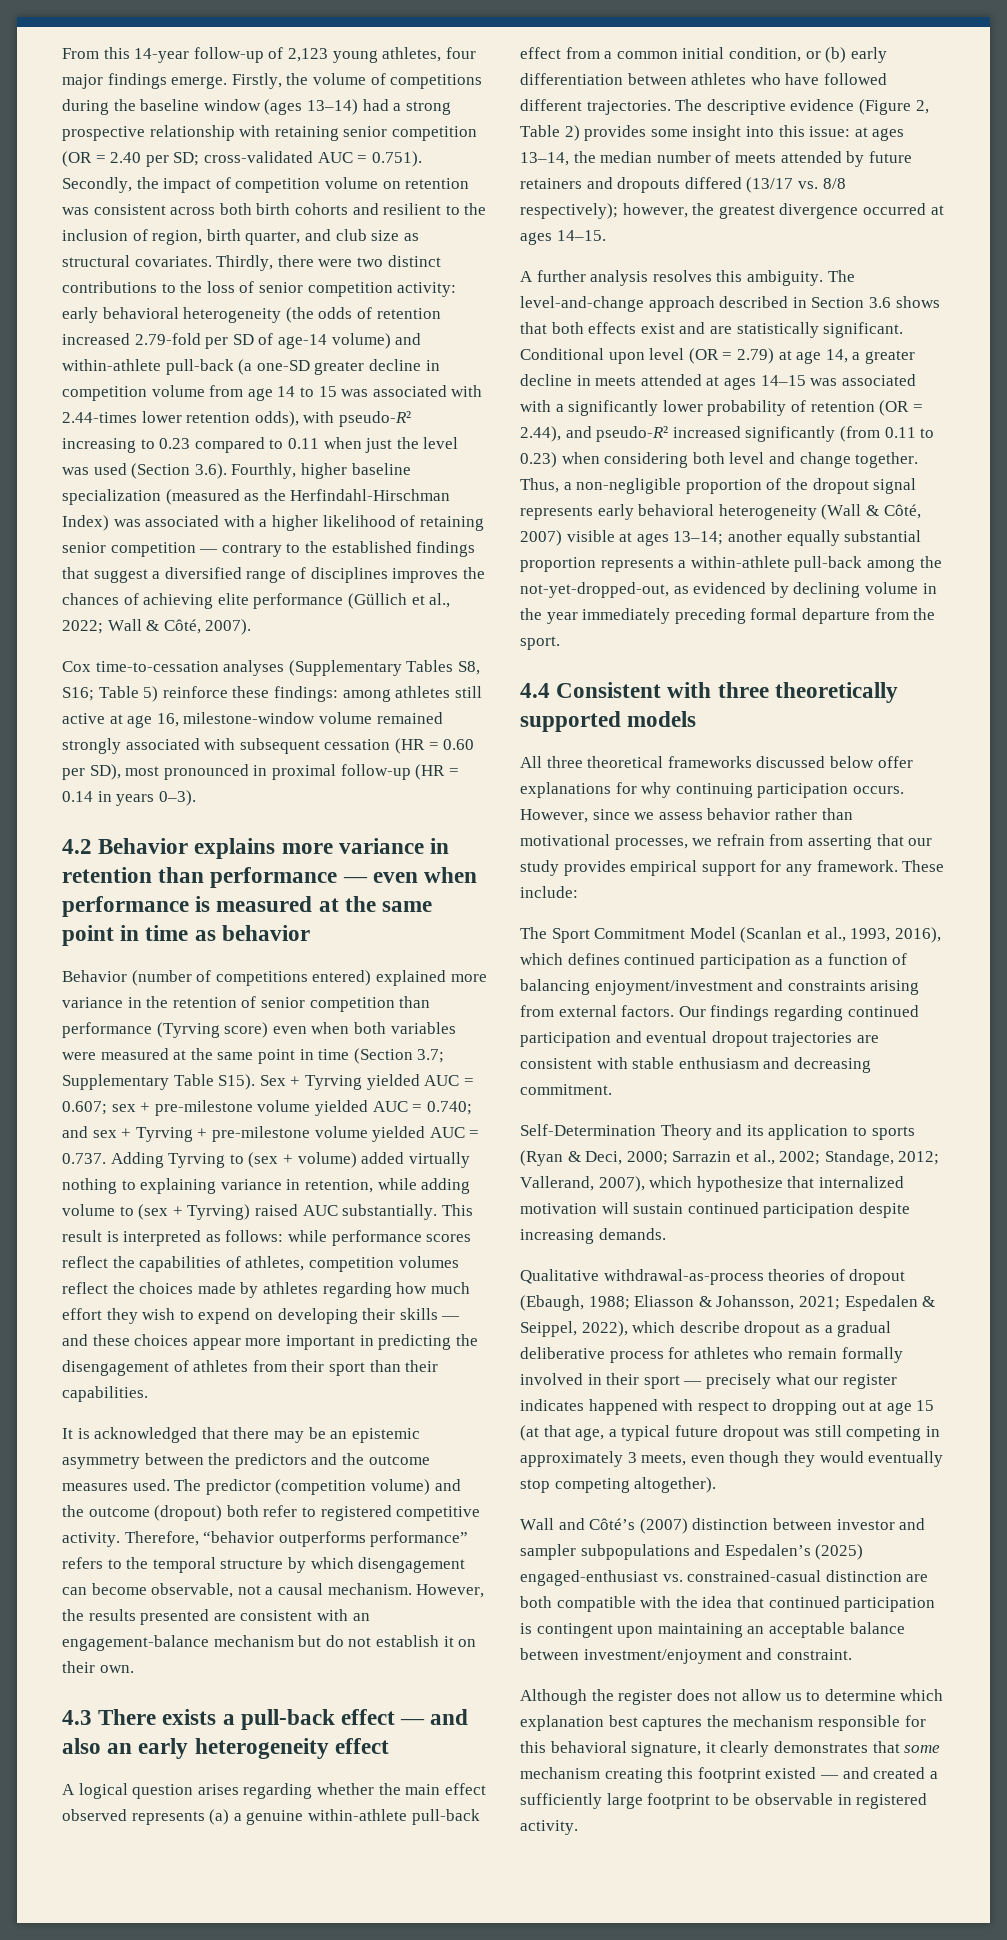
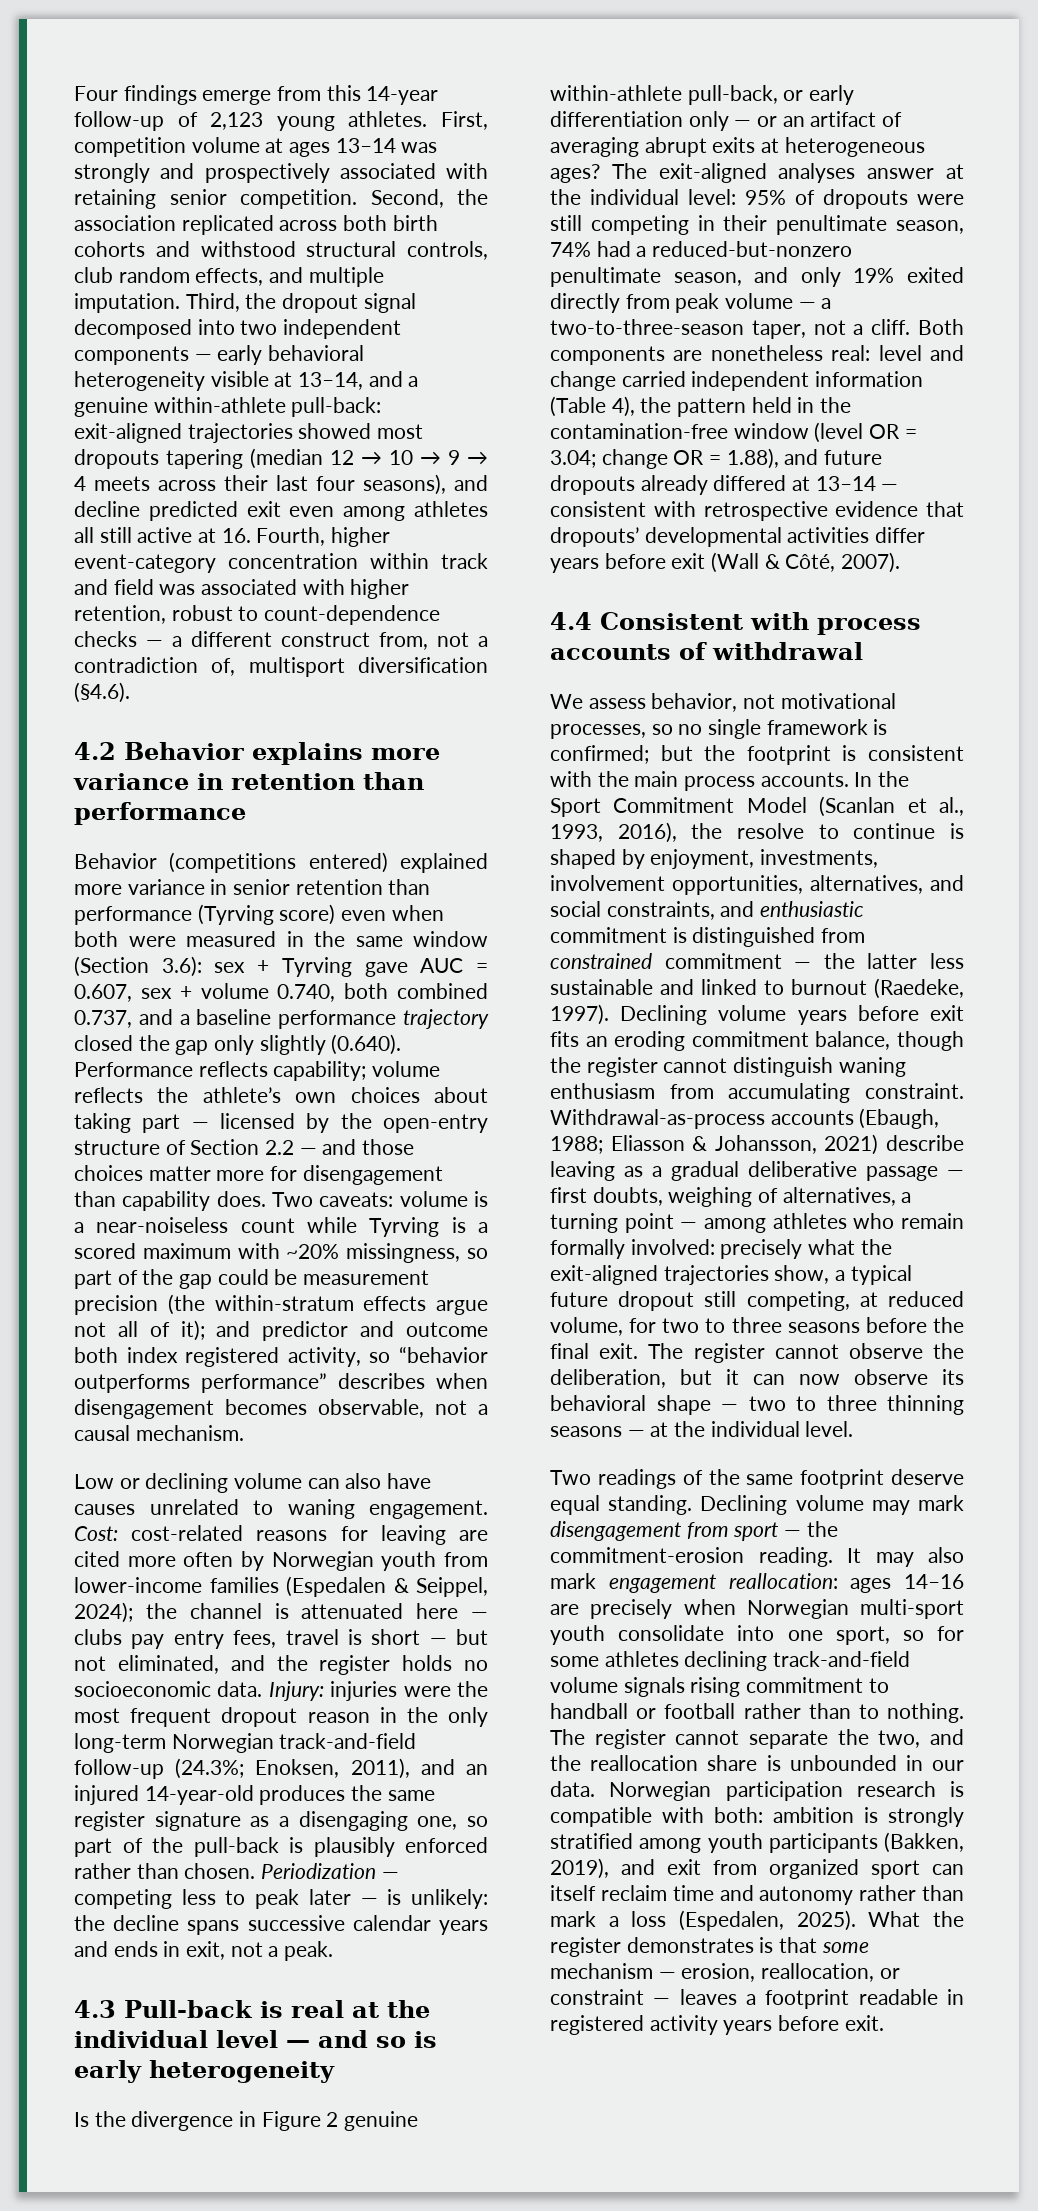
[62,48,99,59] From -> [74,85,322,105] Four findings emerge from
[382,47,476,62] [62,73,483,89] [62,99,451,115] [62,125,477,141] [62,151,422,167] [62,177,470,193] [62,204,166,215] athletes, four major findings emerge. Firstly, the volume of competitions during the baseline window (ages 13–14) had a strong prospective relationship with retaining senior competition (OR = 2.40 per SD; cross-validated AUC = 0.751). Secondly, the impact of competition volume on retention was consistent -> [348,111,488,130] [74,137,438,157] [74,163,488,183] [74,189,488,209] [74,215,274,235] athletes. First, competition volume at ages 13–14 was strongly and prospectively associated with retaining senior competition. Second, the association replicated
[383,203,487,215] [62,229,419,245] [62,255,441,271] [62,281,457,297] [62,307,441,323] [62,333,422,349] [62,359,440,375] [62,385,483,401] [62,411,411,427] [62,437,459,453] [62,463,411,479] [62,489,451,505] [62,515,484,531] [62,541,476,557] [62,567,485,583] [62,593,451,609] [62,619,252,635] [62,660,480,676] [62,686,482,702] [62,712,443,728] [62,738,475,754] [62,764,459,780] [62,790,196,806] resilient to the inclusion of region, birth quarter, and club size as structural covariates. Thirdly, there were two distinct contributions to the loss of senior competition activity: early behavioral heterogeneity (the odds of retention increased 2.79-fold per SD of age-14 volume) and within-athlete pull-back (a one-SD greater decline in competition volume from age 14 to 15 was associated with 2.44-times lower retention odds), with pseudo-R² increasing to 0.23 compared to 0.11 when just the level was used (Section 3.6). Fourthly, higher baseline specialization (measured as the Herfindahl-Hirschman Index) was associated with a higher likelihood of retaining senior competition — contrary to the established findings that suggest a diversified range of disciplines improves the chances of achieving elite performance (Güllich et al., 2022; Wall & Côté, 2007). // Cox time-to-cessation analyses (Supplementary Tables S8, S16; Table 5) reinforce these findings: among athletes still active at age 16, milestone-window volume remained strongly associated with subsequent cessation (HR = 0.60 per SD), most pronounced in proximal follow-up (HR = 0.14 in years 0–3). -> [200,241,488,260] [74,267,384,287] [74,293,416,313] [74,319,402,339] [74,345,365,365] [74,371,419,391] [74,397,382,417] [74,423,424,443] [74,448,488,469] [74,474,488,495] [74,501,488,521] [74,527,391,547] [74,553,488,573] [74,579,410,599] [74,605,441,625] [74,631,488,650] [74,657,488,677] [74,682,130,703] withstood structural controls, club random effects, and multiple imputation. Third, the dropout signal decomposed into two independent components — early behavioral heterogeneity visible at 13–14, and a genuine within-athlete pull-back: exit-aligned trajectories showed most dropouts tapering (median 12 → 10 → 9 → 4 meets across their last four seasons), and decline predicted exit even among athletes all still active at 16. Fourth, higher event-category concentration within track and field was associated with higher retention, robust to count-dependence checks — a different construct from, not a contradiction of, multisport diversification (§4.6).
[342,867,478,883] [62,896,433,917] [62,925,310,946] [62,970,308,986] — even when performance is measured at the same point in time as behavior // Behavior (number of competitions -> [74,852,297,873] // Behavior (competitions
[146,996,395,1012] the retention of senior competition -> [233,879,383,895] senior retention
[390,1022,456,1034] variables -> (118, 939) none
[173,1048,445,1064] [62,1074,474,1090] [62,1100,472,1116] [62,1126,480,1142] [62,1152,470,1168] [62,1178,471,1194] [62,1204,473,1220] [62,1230,472,1246] [62,1256,459,1272] [62,1282,470,1298] [62,1308,461,1324] [62,1334,478,1350] [62,1360,439,1376] [62,1386,148,1402] [62,1427,420,1443] [62,1453,430,1469] [62,1479,461,1495] [62,1505,481,1521] [62,1531,469,1547] [62,1557,466,1573] [62,1583,147,1595] at the same point in time (Section 3.7; Supplementary Table S15). Sex + Tyrving yielded AUC = 0.607; sex + pre-milestone volume yielded AUC = 0.740; and sex + Tyrving + pre-milestone volume yielded AUC = 0.737. Adding Tyrving to (sex + volume) added virtually nothing to explaining variance in retention, while adding volume to (sex + Tyrving) raised AUC substantially. This result is interpreted as follows: while performance scores reflect the capabilities of athletes, competition volumes reflect the choices made by athletes regarding how much effort they wish to expend on developing their skills — and these choices appear more important in predicting the disengagement of athletes from their sport than their capabilities. // It is acknowledged that there may be an epistemic asymmetry between the predictors and the outcome measures used. The predictor (competition volume) and the outcome (dropout) both refer to registered competitive activity. Therefore, “behavior outperforms performance” refers to the temporal structure by which disengagement can become -> [286,931,488,947] [74,956,489,977] [74,983,488,1002] [74,1009,489,1029] [74,1034,402,1055] [74,1061,441,1081] [74,1087,488,1103] [74,1113,488,1133] [74,1139,415,1155] [74,1165,443,1185] [74,1191,488,1211] [74,1217,488,1237] [74,1243,488,1263] [74,1269,430,1289] [74,1294,488,1315] [74,1320,488,1341] [74,1346,488,1367] [74,1373,488,1393] [74,1399,307,1419] in the same window (Section 3.6): sex + Tyrving gave AUC = 0.607, sex + volume 0.740, both combined 0.737, and a baseline performance trajectory closed the gap only slightly (0.640). Performance reflects capability; volume reflects the athlete’s own choices about taking part — licensed by the open-entry structure of Section 2.2 — and those choices matter more for disengagement than capability does. Two caveats: volume is a near-noiseless count while Tyrving is a scored maximum with ~20% missingness, so part of the gap could be measurement precision (the within-stratum effects argue not all of it); and predictor and outcome both index registered activity, so “behavior outperforms performance” describes when disengagement becomes
[416,1584,485,1598] [62,1609,370,1625] [62,1635,477,1651] [62,1661,134,1673] [62,1709,469,1730] [62,1738,389,1759] [62,1783,486,1799] [62,1809,480,1825] [520,47,887,63] [520,73,887,85] [520,99,929,115] [520,125,905,141] [520,151,912,167] [520,177,846,193] [520,203,944,219] [520,230,606,245] [520,270,855,286] [520,296,940,312] [520,322,904,338] [520,348,915,364] [520,374,916,390] [520,400,923,416] [520,426,935,442] [520,452,919,468] [520,478,917,494] [520,504,921,520] [520,530,922,546] [520,556,942,572] [520,582,937,598] [520,608,936,624] [520,636,560,650] [520,682,898,703] [520,711,697,732] [520,756,913,768] [520,782,904,798] [520,808,853,823] [520,834,933,850] [520,860,945,876] [520,886,578,898] [520,927,547,939] However, the results presented are consistent with an engagement-balance mechanism but do not establish it on their own. // 4.3 There exists a pull-back effect — and also an early heterogeneity effect // A logical question arises regarding whether the main effect observed represents (a) a genuine within-athlete pull-back effect from a common initial condition, or (b) early differentiation between athletes who have followed different trajectories. The descriptive evidence (Figure 2, Table 2) provides some insight into this issue: at ages 13–14, the median number of meets attended by future retainers and dropouts differed (13/17 vs. 8/8 respectively); however, the greatest divergence occurred at ages 14–15. // A further analysis resolves this ambiguity. The level-and-change approach described in Section 3.6 shows that both effects exist and are statistically significant. Conditional upon level (OR = 2.79) at age 14, a greater decline in meets attended at ages 14–15 was associated with a significantly lower probability of retention (OR = 2.44), and pseudo-R² increased significantly (from 0.11 to 0.23) when considering both level and change together. Thus, a non-negligible proportion of the dropout signal represents early behavioral heterogeneity (Wall & Côté, 2007) visible at ages 13–14; another equally substantial proportion represents a within-athlete pull-back among the not-yet-dropped-out, as evidenced by declining volume in the year immediately preceding formal departure from the sport. // 4.4 Consistent with three theoretically supported models // All three theoretical frameworks discussed below offer explanations for why continuing participation occurs. However, since we assess behavior rather than motivational processes, we refrain from asserting that our study provides empirical support for any framework. These include: // The -> [74,1473,432,1493] [74,1499,488,1519] [74,1525,488,1545] [74,1551,488,1571] [74,1576,488,1597] [74,1602,488,1623] [74,1629,488,1649] [74,1655,488,1675] [74,1681,488,1701] [74,1707,489,1727] [74,1733,417,1753] [74,1758,488,1779] [74,1785,435,1805] [74,1811,488,1831] [74,1837,488,1857] [74,1863,399,1879] [74,1889,489,1909] [74,1915,488,1935] [74,1941,334,1961] [74,2000,430,2018] [74,2030,437,2048] [74,2060,335,2083] [74,2111,419,2131] [550,85,855,105] [550,111,903,131] [550,137,925,157] [550,163,964,183] [550,189,964,209] [550,215,964,235] [550,241,853,257] [550,267,964,287] [550,293,832,313] [550,319,964,339] [550,345,964,365] [550,371,924,391] [550,396,852,417] [550,422,917,443] [550,448,883,469] [550,475,899,495] [550,501,964,521] [550,527,926,547] [550,552,901,573] [550,612,921,635] [550,642,863,660] [550,693,896,712] [550,719,888,739] [550,745,964,765] [550,771,910,791] // Low or declining volume can also have causes unrelated to waning engagement. Cost: cost-related reasons for leaving are cited more often by Norwegian youth from lower-income families (Espedalen & Seippel, 2024); the channel is attenuated here — clubs pay entry fees, travel is short — but not eliminated, and the register holds no socioeconomic data. Injury: injuries were the most frequent dropout reason in the only long-term Norwegian track-and-field follow-up (24.3%; Enoksen, 2011), and an injured 14-year-old produces the same register signature as a disengaging one, so part of the pull-back is plausibly enforced rather than chosen. Periodization — competing less to peak later — is unlikely: the decline spans successive calendar years and ends in exit, not a peak. // 4.3 Pull-back is real at the individual level — and so is early heterogeneity // Is the divergence in Figure 2 genuine within-athlete pull-back, or early differentiation only — or an artifact of averaging abrupt exits at heterogeneous ages? The exit-aligned analyses answer at the individual level: 95% of dropouts were still competing in their penultimate season, 74% had a reduced-but-nonzero penultimate season, and only 19% exited directly from peak volume — a two-to-three-season taper, not a cliff. Both components are nonetheless real: level and change carried independent information (Table 4), the pattern held in the contamination-free window (level OR = 3.04; change OR = 1.88), and future dropouts already differed at 13–14 — consistent with retrospective evidence that dropouts’ developmental activities differ years before exit (Wall & Côté, 2007). // 4.4 Consistent with process accounts of withdrawal // We assess behavior, not motivational processes, so no single framework is confirmed; but the footprint is consistent with the main process accounts. In the
[520,953,908,969] [520,979,920,995] [520,1005,919,1021] [520,1031,879,1047] [520,1057,871,1073] [520,1084,612,1095] [520,1124,915,1140] [520,1150,940,1166] [520,1176,904,1192] [520,1202,910,1218] [520,1228,666,1244] [520,1269,906,1285] which defines continued participation as a function of balancing enjoyment/investment and constraints arising from external factors. Our findings regarding continued participation and eventual dropout trajectories are consistent with stable enthusiasm and decreasing commitment. // Self-Determination Theory and its application to sports (Ryan & Deci, 2000; Sarrazin et al., 2002; Standage, 2012; Vallerand, 2007), which hypothesize that internalized motivation will sustain continued participation despite increasing demands. // Qualitative withdrawal-as-process theories of dropout -> [691,823,964,839] [550,849,879,869] [550,875,964,895] [550,901,865,920] [550,927,866,947] [550,953,964,969] [550,978,964,999] [550,1004,964,1025] [550,1031,964,1051] [550,1057,906,1077] [550,1083,964,1103] [550,1109,854,1129] the resolve to continue is shaped by enjoyment, investments, involvement opportunities, alternatives, and social constraints, and enthusiastic commitment is distinguished from constrained commitment — the latter less sustainable and linked to burnout (Raedeke, 1997). Declining volume years before exit fits an eroding commitment balance, though the register cannot distinguish waning enthusiasm from accumulating constraint. Withdrawal-as-process accounts
[798,1295,936,1311] [520,1321,892,1337] [520,1347,903,1363] [520,1373,897,1389] [520,1399,935,1415] [520,1425,940,1441] [520,1451,944,1467] [520,1477,717,1493] [520,1518,926,1534] [520,1544,864,1560] [520,1570,929,1586] [520,1596,936,1612] [520,1622,905,1638] [520,1648,852,1664] [520,1689,944,1705] [520,1715,926,1731] [520,1741,941,1757] [520,1767,938,1783] [520,1793,928,1809] [520,1820,578,1835] 2021; Espedalen & Seippel, 2022), which describe dropout as a gradual deliberative process for athletes who remain formally involved in their sport — precisely what our register indicates happened with respect to dropping out at age 15 (at that age, a typical future dropout was still competing in approximately 3 meets, even though they would eventually stop competing altogether). // Wall and Côté’s (2007) distinction between investor and sampler subpopulations and Espedalen’s (2025) engaged-enthusiast vs. constrained-casual distinction are both compatible with the idea that continued participation is contingent upon maintaining an acceptable balance between investment/enjoyment and constraint. // Although the register does not allow us to determine which explanation best captures the mechanism responsible for this behavioral signature, it clearly demonstrates that some mechanism creating this footprint existed — and created a sufficiently large footprint to be observable in registered activity. -> [824,1134,964,1155] [550,1161,964,1181] [550,1187,912,1207] [550,1213,964,1233] [550,1239,892,1259] [550,1265,912,1285] [550,1291,964,1311] [550,1317,964,1336] [550,1343,964,1363] [550,1369,964,1388] [550,1395,964,1415] [550,1421,854,1437] [550,1469,964,1489] [550,1495,964,1515] [550,1521,838,1541] [550,1547,964,1567] [550,1573,964,1593] [550,1599,964,1619] [550,1625,964,1645] [550,1651,911,1671] [550,1677,889,1697] [550,1703,964,1723] [550,1729,964,1749] [550,1755,964,1771] [550,1781,964,1801] [550,1807,964,1827] [550,1832,964,1853] [550,1858,964,1879] [550,1885,964,1905] [550,1910,964,1931] [550,1937,869,1957] [550,1963,900,1982] [550,1989,964,2009] [550,2015,884,2035] 2021) describe leaving as a gradual deliberative passage — first doubts, weighing of alternatives, a turning point — among athletes who remain formally involved: precisely what the exit-aligned trajectories show, a typical future dropout still competing, at reduced volume, for two to three seasons before the final exit. The register cannot observe the deliberation, but it can now observe its behavioral shape — two to three thinning seasons — at the individual level. // Two readings of the same footprint deserve equal standing. Declining volume may mark disengagement from sport — the commitment-erosion reading. It may also mark engagement reallocation: ages 14–16 are precisely when Norwegian multi-sport youth consolidate into one sport, so for some athletes declining track-and-field volume signals rising commitment to handball or football rather than to nothing. The register cannot separate the two, and the reallocation share is unbounded in our data. Norwegian participation research is compatible with both: ambition is strongly stratified among youth participants (Bakken, 2019), and exit from organized sport can itself reclaim time and autonomy rather than mark a loss (Espedalen, 2025). What the register demonstrates is that some mechanism — erosion, reallocation, or constraint — leaves a footprint readable in registered activity years before exit.

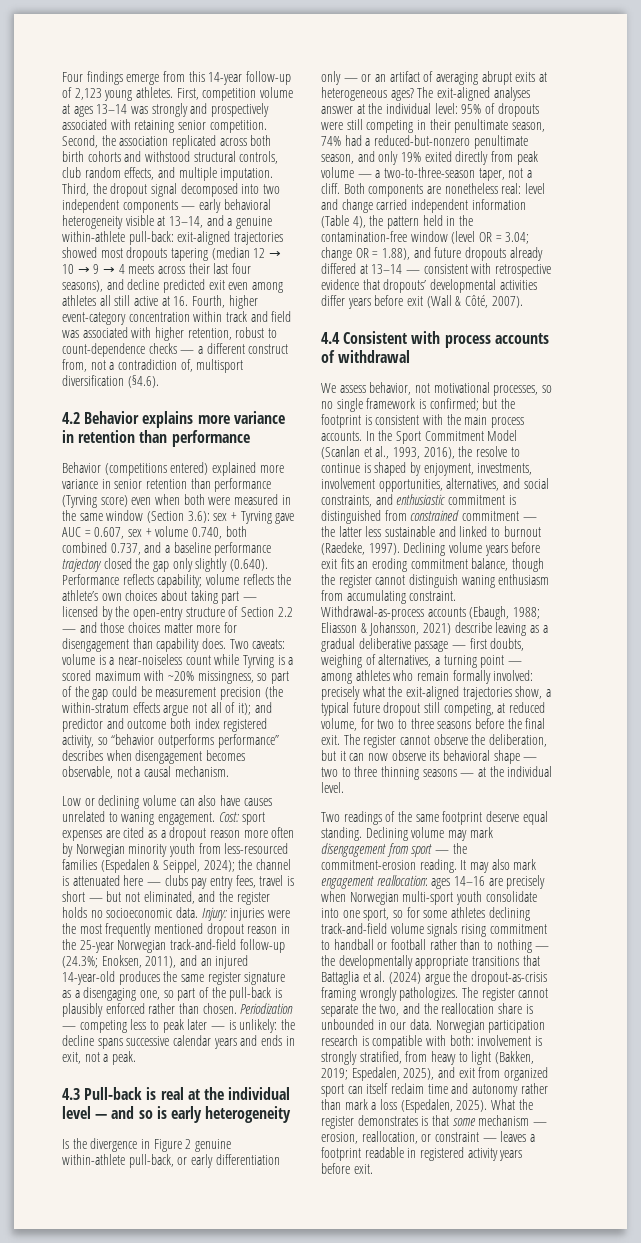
[131,1525,488,1545] [74,1551,120,1567] cost-related reasons for leaving are cited -> [242,812,266,825] [62,827,240,841] sport expenses are cited as a dropout reason
(374, 1561) none -> [128,844,168,857] minority
[74,1577,202,1593] lower-income -> [224,843,289,854] less-resourced
[130,1708,212,1727] frequent -> [105,923,203,937] frequently mentioned
[448,1707,489,1727] [74,1733,166,1753] only long-term -> [79,940,114,953] 25-year
[887,1703,964,1723] nothing. -> [496,939,550,953] [321,955,540,969] [321,971,547,985] [321,987,459,1001] nothing — the developmentally appropriate transitions that Battaglia et al. (2024) argue the dropout-as-crisis framing wrongly pathologizes.
[773,1807,854,1823] ambition -> [477,1035,532,1046] involvement
[550,1832,964,1853] [550,1858,609,1879] stratified among youth participants (Bakken, 2019), -> [359,1051,534,1065] [321,1067,435,1081] stratified, from heavy to light (Bakken, 2019; Espedalen, 2025),

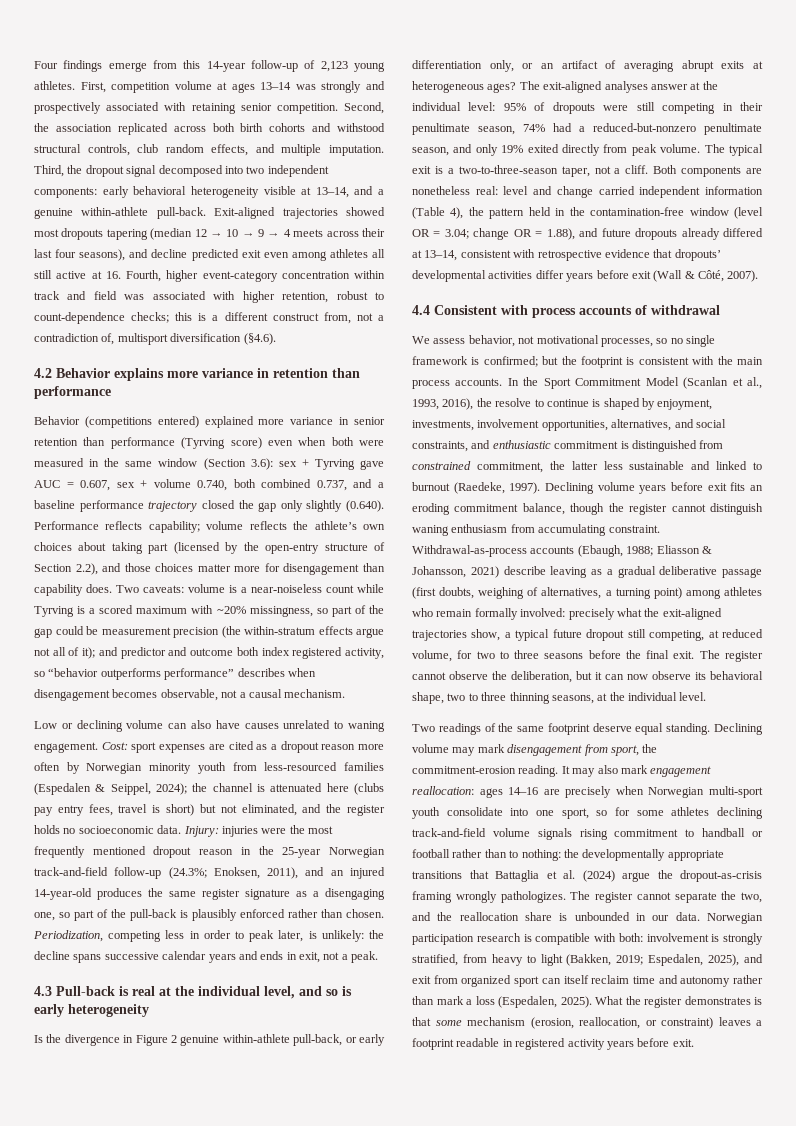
[122,200,196,213] components — -> [34,187,97,198] components:
[128,231,231,245] pull-back: exit-aligned -> [156,207,276,219] pull-back. Exit-aligned
[148,343,195,354] checks — -> [131,312,207,323] checks; this is
[242,597,257,601] [62,606,98,617] — licensed -> [173,542,220,554] (licensed
[277,607,293,617] [62,629,76,633] 2.2 — -> [75,563,98,575] 2.2),
[146,875,188,886] — clubs -> [354,783,384,795] (clubs
[62,891,103,902] short — -> [166,804,195,816] short)
[240,1003,294,1014] [62,1019,225,1033] Periodization — competing less to peak later — -> [33,930,304,942] Periodization, competing less in order to peak later,
[62,1106,108,1119] level — -> [264,986,295,999] level,
[321,71,358,85] only — -> [489,60,514,72] only,
[321,167,372,178] volume — -> [660,144,763,156] [412,166,443,174] volume. The typical exit is
[371,264,420,274] 13–14 — -> [424,250,458,261] 13–14,
[461,511,537,521] commitment — -> [476,462,543,473] commitment,
[451,638,487,649] — first -> [412,587,436,599] (first
[480,655,522,668] point — -> [653,587,682,599] point)
[493,750,538,764] shape — -> [412,692,444,704] shape,
[422,769,475,777] seasons — -> [551,695,594,704] seasons,
[411,844,449,857] sport — -> [610,745,639,756] sport,
[496,939,550,953] nothing — -> [521,849,561,861] nothing:
[532,1122,547,1126] [321,1131,497,1144] — erosion, reallocation, or constraint — -> [530,1017,713,1029] (erosion, reallocation, or constraint)

